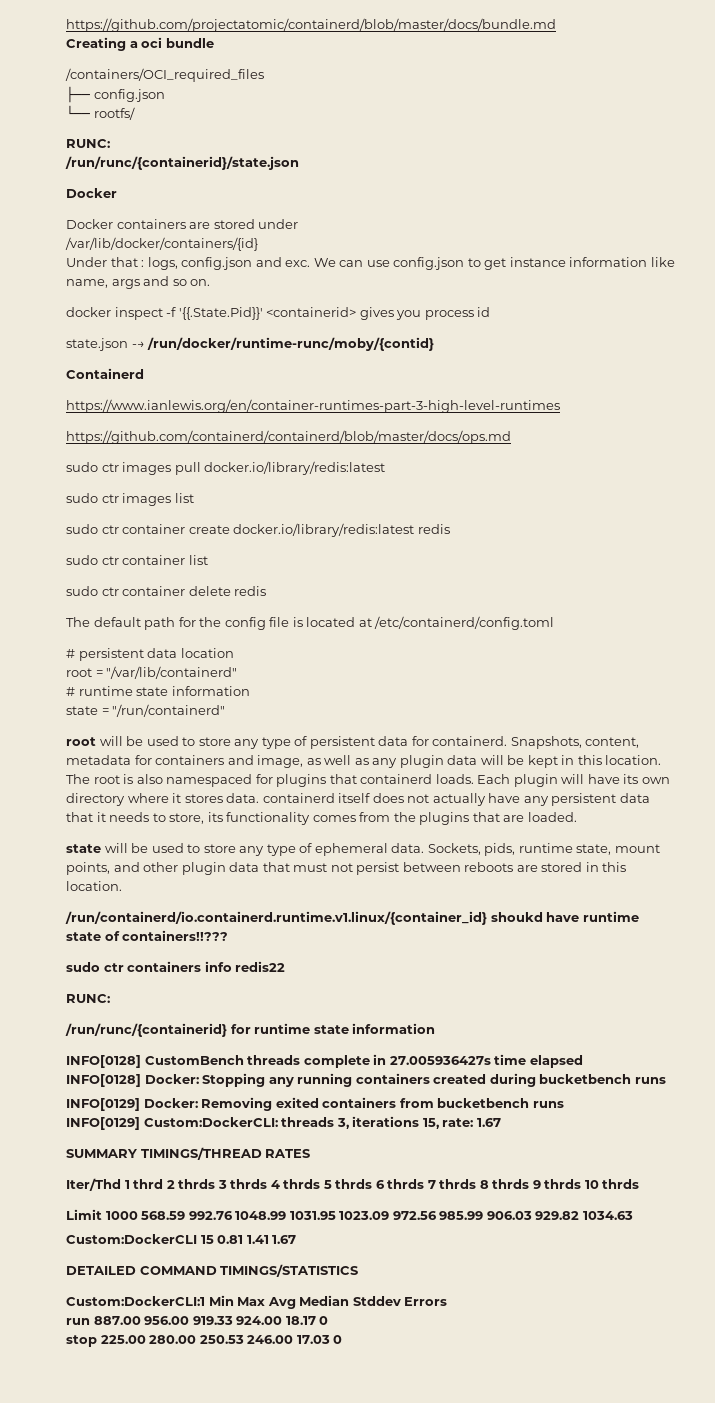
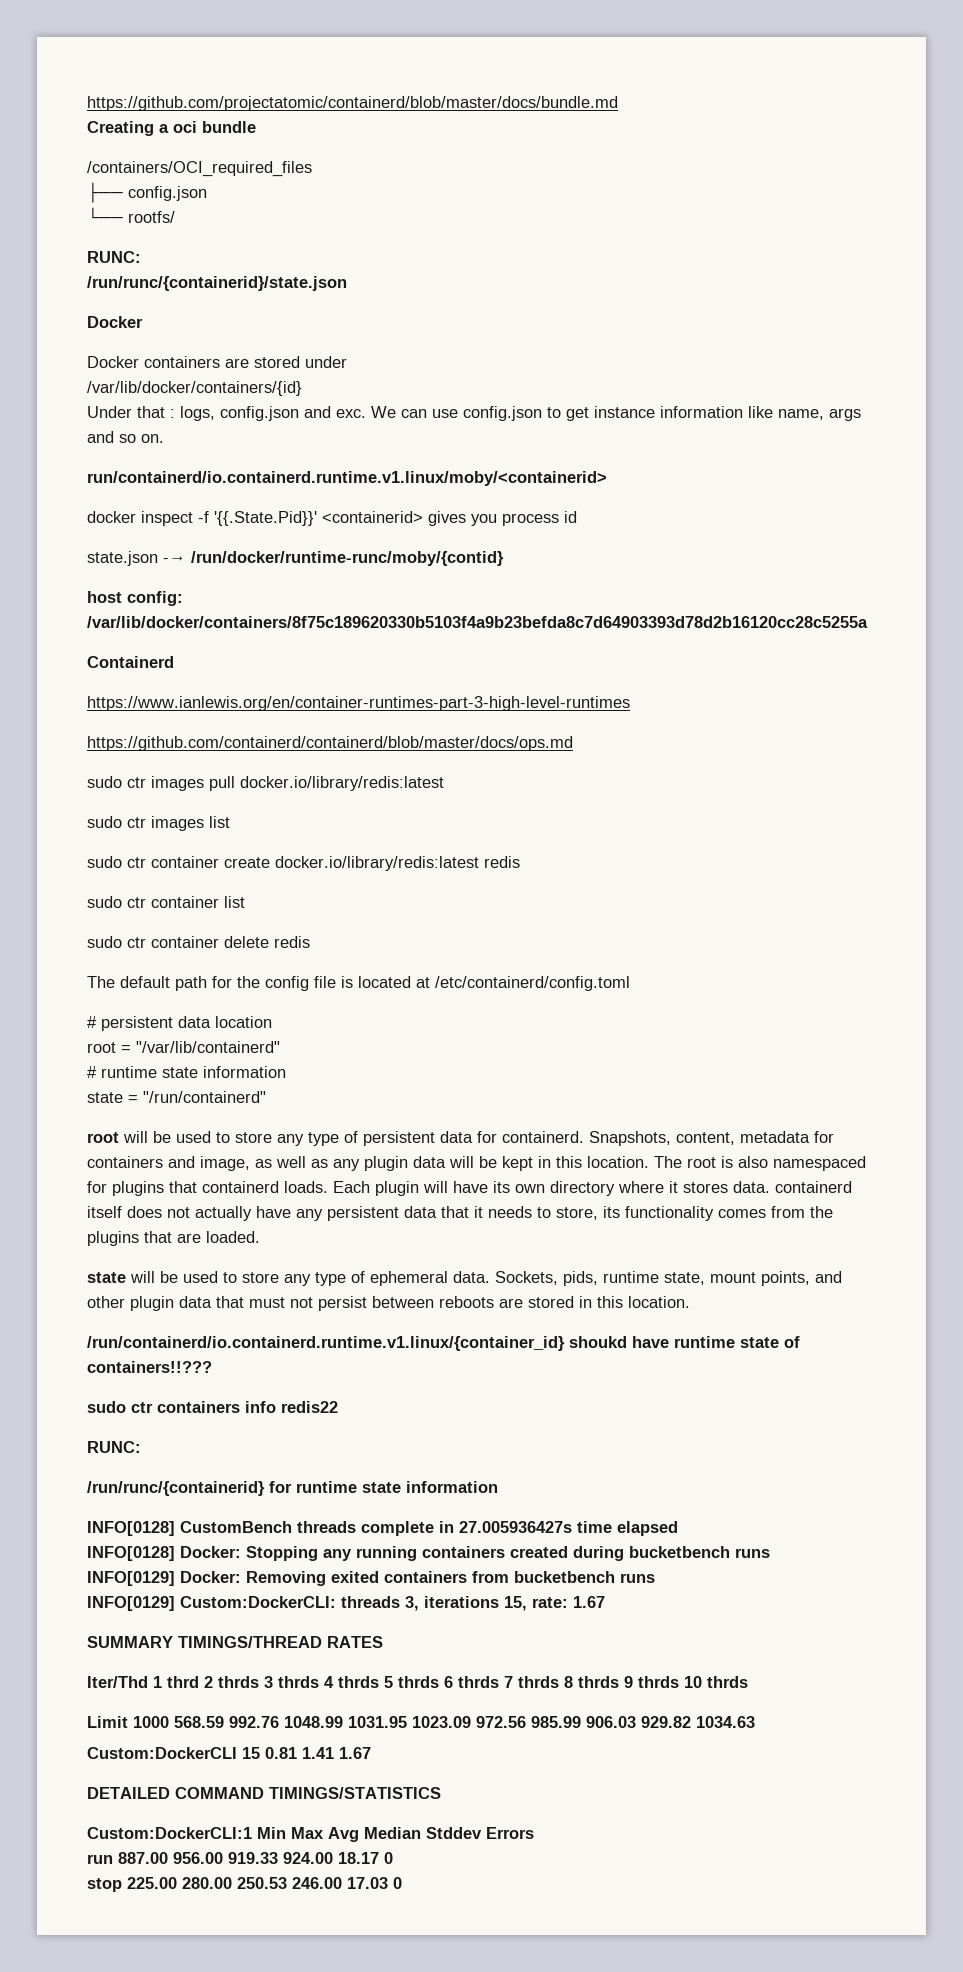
(211, 282) none -> [87,471,607,486] // run/containerd/io.containerd.runtime.v1.linux/moby/<containerid>
(435, 344) none -> [87,591,183,606] [87,616,868,628] // host config: /var/lib/docker/containers/8f75c189620330b5103f4a9b23befda8c7d64903393d78d2b16120cc28c5255a

